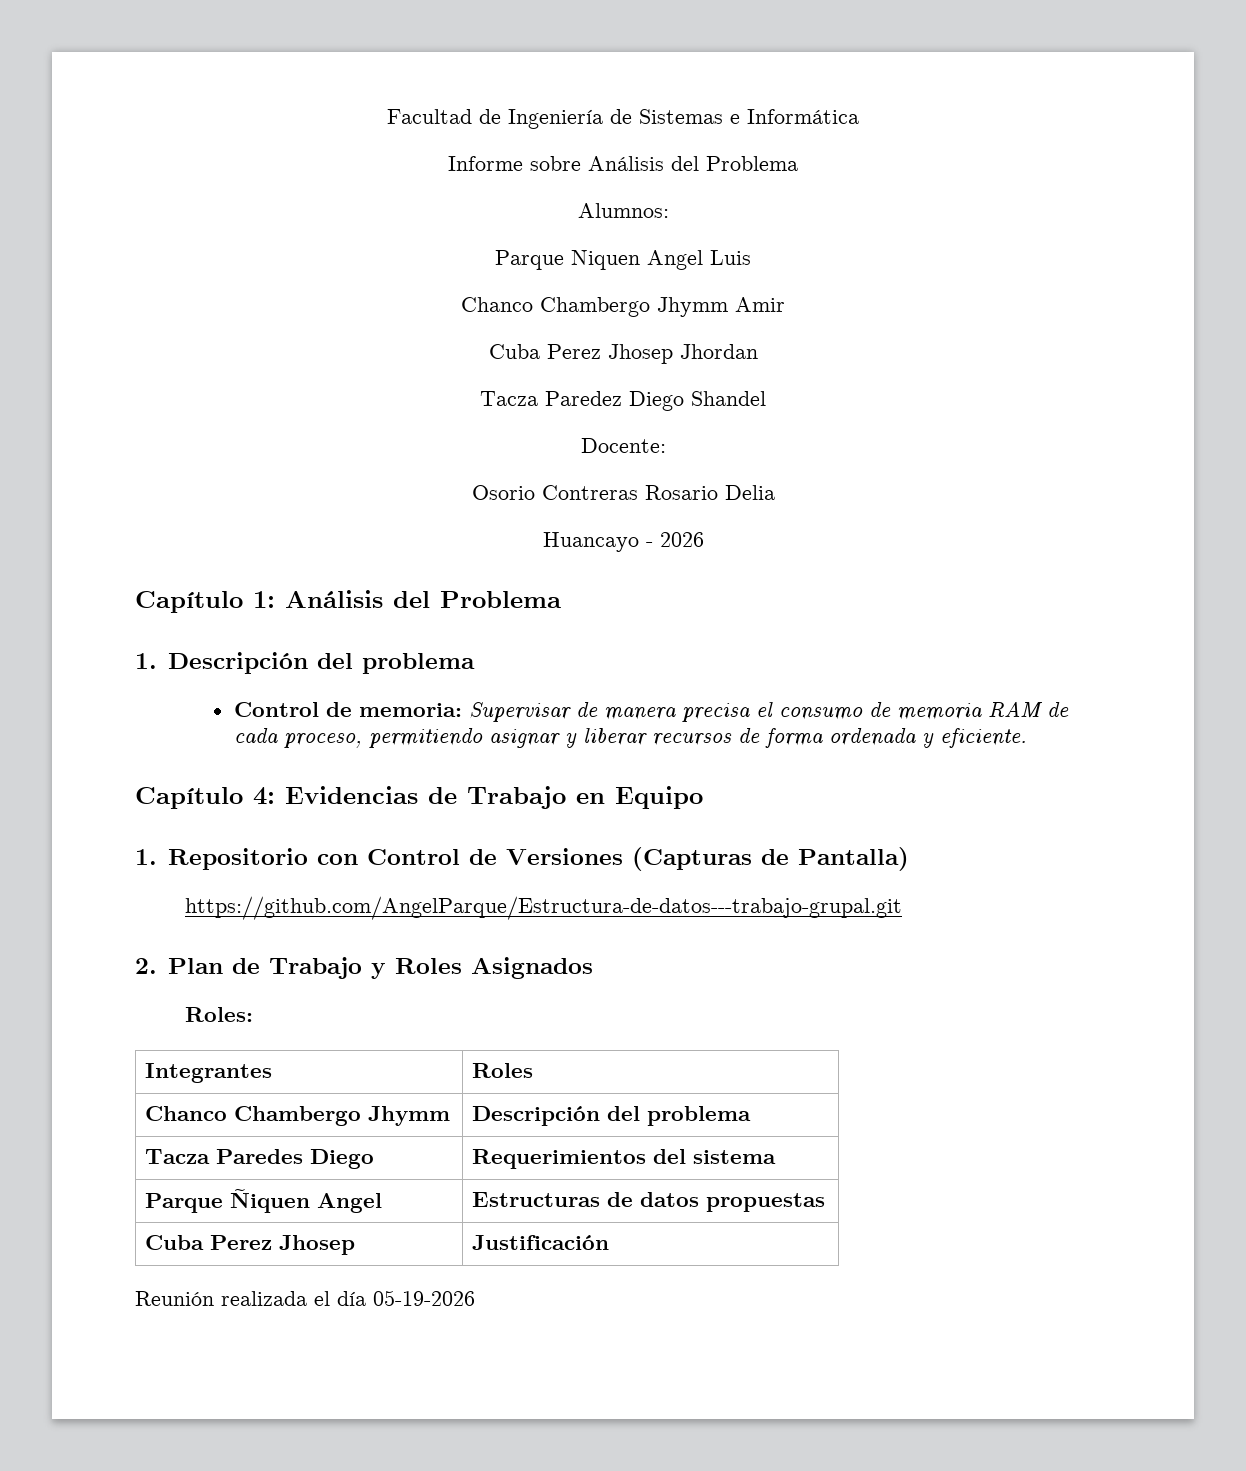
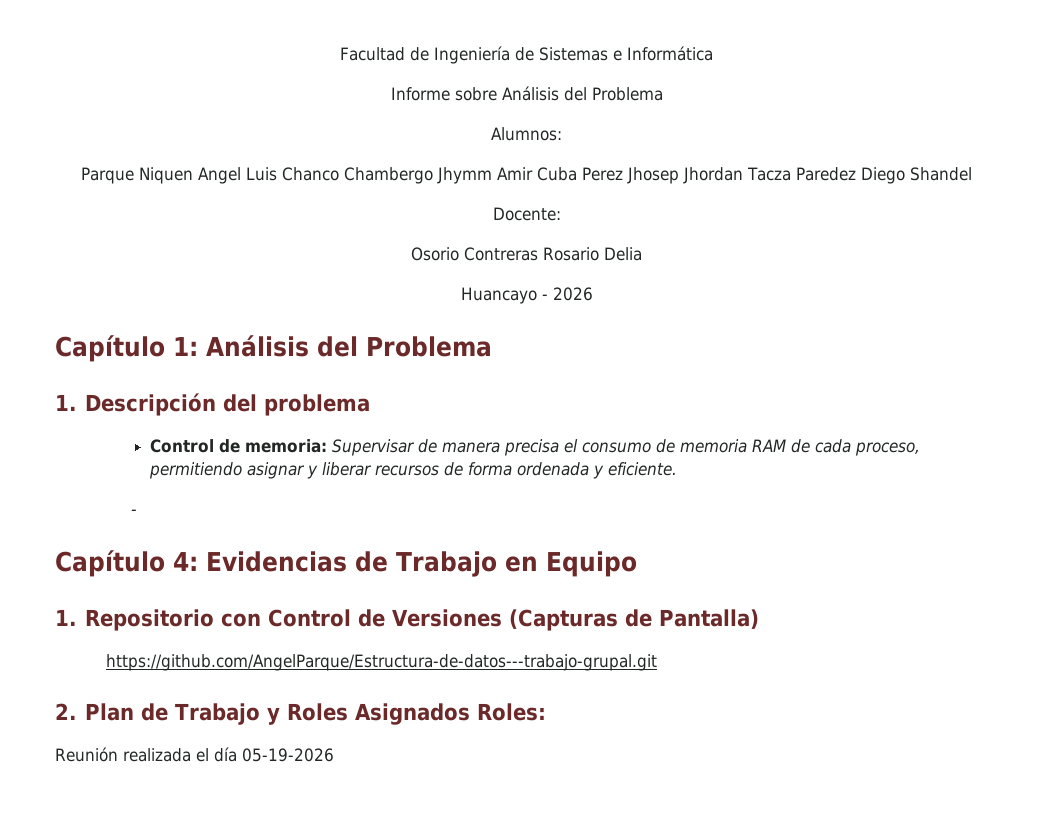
(751, 257) // -> (278, 174) none
(785, 304) // -> (534, 173) none
(758, 351) // -> (744, 175) none
(1027, 738) none -> [131,509,138,515] // -
(593, 968) // -> (471, 714) none
[145,1063,273,1083] [472,1063,534,1078] [145,1106,451,1126] [472,1106,752,1126] [145,1149,375,1169] [472,1149,777,1169] [145,1189,383,1213] [472,1192,826,1212] [145,1235,356,1255] [472,1235,610,1250] // Integrantes | Roles // Chanco Chambergo Jhymm | Descripción del problema // Tacza Paredes Diego | Requerimientos del sistema // Parque Ñiquen Angel | Estructuras de datos propuestas // Cuba Perez Jhosep | Justificación -> (547, 712) none

